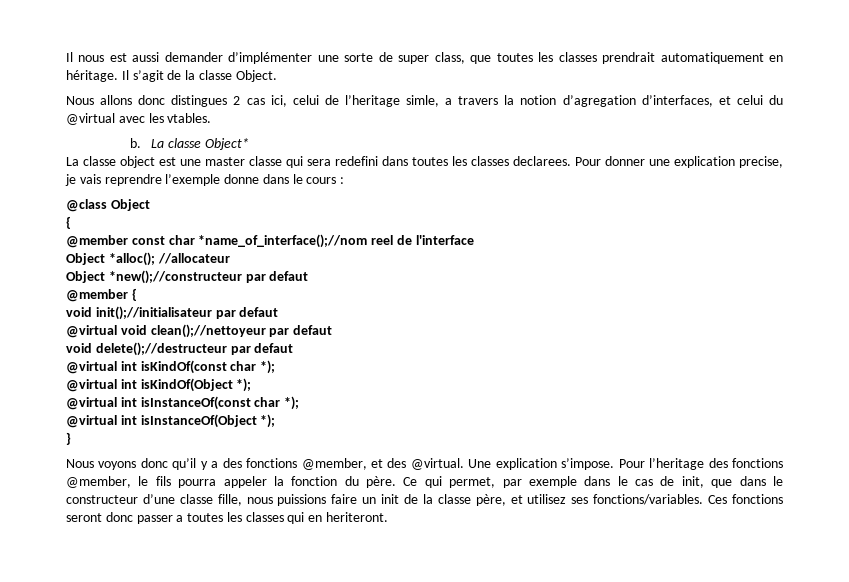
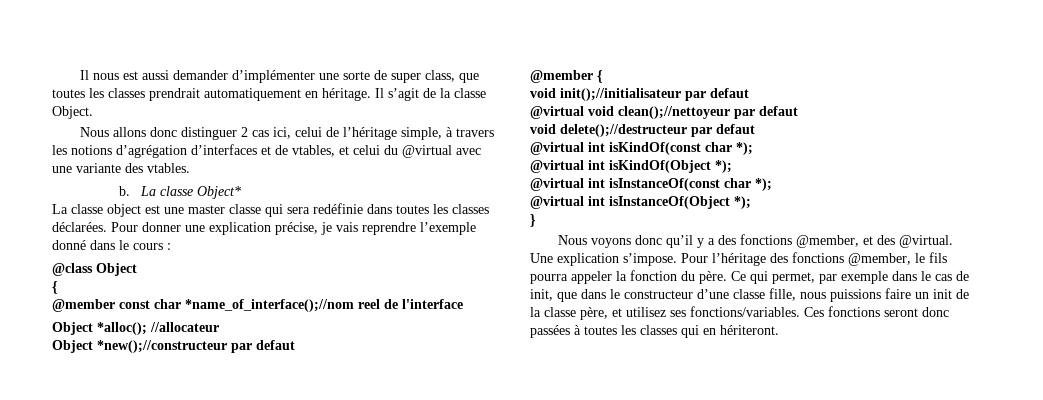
[171,95,228,107] distingues -> [180,127,237,140] distinguer
[344,95,713,107] l’heritage simle, a travers la notion d’agregation d’interfaces, -> [342,127,494,140] [52,144,335,158] l’héritage simple, à travers les notions d’agrégation d’interfaces et de vtables,
[148,113,164,123] les -> [52,163,143,173] une variante des
[335,156,378,166] redefini -> [313,203,363,214] redéfinie
[513,156,571,166] declarees. -> [52,222,107,232] déclarées.
[739,156,783,168] precise, -> [275,222,318,235] précise,
[224,174,260,184] donne -> [52,240,86,250] donné
[649,458,705,470] l’heritage -> [712,253,766,266] l’héritage
[136,515,184,524] passer a -> [530,325,581,338] passées à
[326,512,389,522] heriteront. -> [720,325,779,335] hériteront.

